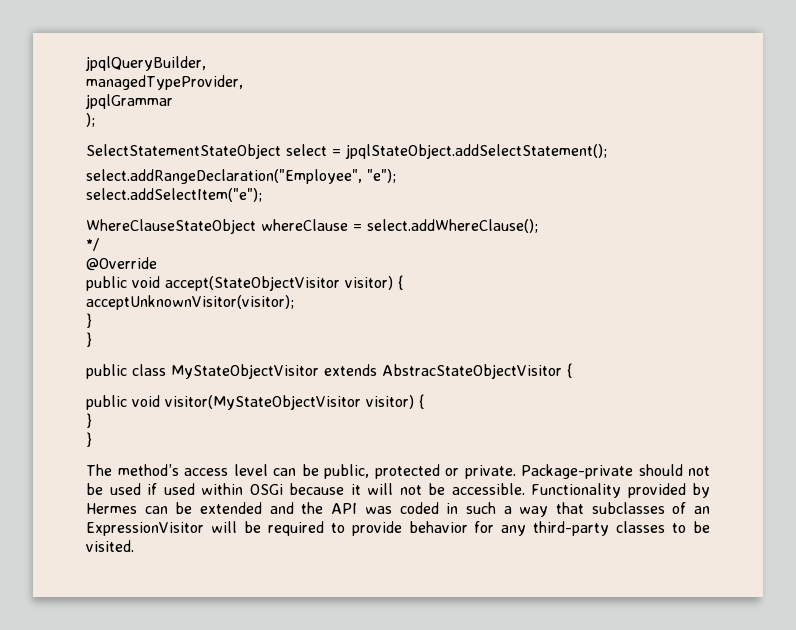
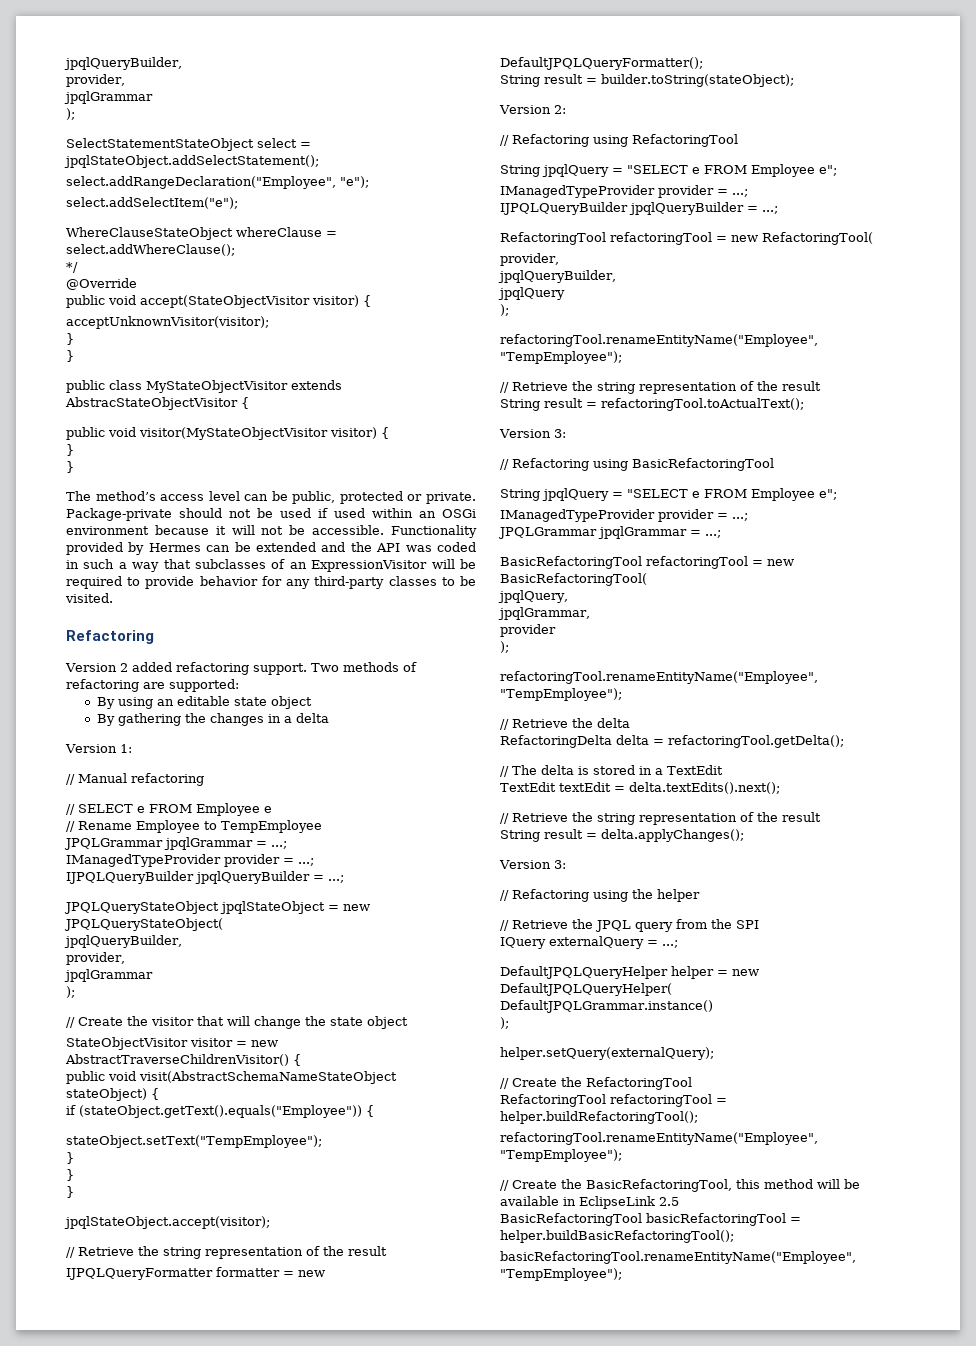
[85,56,206,71] [86,75,243,90] jpqlQueryBuilder, // managedTypeProvider, -> [64,57,182,70] [66,74,125,87] jpqlQueryBuilder, // provider,
[249,484,283,495] OSGi -> [419,509,476,518] [66,526,149,535] an OSGi environment
(134, 546) none -> [66,630,154,644] [65,662,417,675] [66,679,239,692] [96,696,312,709] [96,713,329,726] [65,744,132,753] [66,773,204,786] [66,803,272,816] [66,820,322,833] [64,837,287,850] [66,854,314,867] [66,871,344,884] [64,901,370,914] [64,918,223,931] [64,935,182,948] [66,952,125,965] [64,969,153,982] [66,986,75,998] [66,1016,408,1029] [66,1037,278,1050] [65,1054,301,1066] [66,1071,397,1084] [66,1088,159,1101] [66,1105,374,1118] [66,1135,322,1148] [66,1152,74,1164] [66,1169,74,1181] [66,1186,74,1198] [64,1216,270,1229] [66,1246,387,1259] [66,1267,325,1280] [500,57,703,70] [500,74,794,87] [499,105,566,114] [500,134,738,147] [500,164,837,177] [500,185,748,198] [500,202,778,215] [500,232,873,245] [500,253,559,266] [498,270,616,283] [498,287,565,300] [500,304,509,316] [500,334,818,347] [500,351,622,364] [500,381,821,394] [500,398,804,411] [499,429,566,438] [500,458,774,471] [500,488,837,501] [500,509,748,522] [498,526,721,539] [500,556,794,569] [500,573,647,586] [498,590,568,603] [498,607,590,620] [500,624,556,637] [500,641,509,653] [500,671,818,684] [500,688,622,701] [500,718,630,730] [500,735,844,748] [500,765,723,777] [500,782,780,794] [500,812,821,825] [500,829,744,842] [499,860,566,869] [500,889,700,902] [500,919,759,932] [500,936,678,949] [500,966,759,979] [500,983,672,996] [500,1000,713,1013] [500,1017,509,1029] [500,1047,714,1060] [500,1077,692,1090] [500,1094,727,1107] [500,1111,698,1124] [500,1132,818,1145] [500,1149,622,1162] [500,1179,860,1192] [500,1196,679,1209] [500,1213,801,1226] [500,1230,734,1243] [500,1251,856,1264] [500,1268,622,1281] // Refactoring // Version 2 added refactoring support. Two methods of refactoring are supported: // By using an editable state object // By gathering the changes in a delta // Version 1: // // Manual refactoring // // SELECT e FROM Employee e // // Rename Employee to TempEmployee // JPQLGrammar jpqlGrammar = ...; // IManagedTypeProvider provider = ...; // IJPQLQueryBuilder jpqlQueryBuilder = ...; // JPQLQueryStateObject jpqlStateObject = new JPQLQueryStateObject( // jpqlQueryBuilder, // provider, // jpqlGrammar // ); // // Create the visitor that will change the state object // StateObjectVisitor visitor = new AbstractTraverseChildrenVisitor() { // public void visit(AbstractSchemaNameStateObject stateObject) { // if (stateObject.getText().equals("Employee")) { // stateObject.setText("TempEmployee"); // } // } // } // jpqlStateObject.accept(visitor); // // Retrieve the string representation of the result // IJPQLQueryFormatter formatter = new DefaultJPQLQueryFormatter(); // String result = builder.toString(stateObject); // Version 2: // // Refactoring using RefactoringTool // String jpqlQuery = "SELECT e FROM Employee e"; // IManagedTypeProvider provider = ...; // IJPQLQueryBuilder jpqlQueryBuilder = ...; // RefactoringTool refactoringTool = new RefactoringTool( // provider, // jpqlQueryBuilder, // jpqlQuery // ); // refactoringTool.renameEntityName("Employee", "TempEmployee"); // // Retrieve the string representation of the result // String result = refactoringTool.toActualText(); // Version 3: // // Refactoring using BasicRefactoringTool // String jpqlQuery = "SELECT e FROM Employee e"; // IManagedTypeProvider provider = ...; // JPQLGrammar jpqlGrammar = ...; // BasicRefactoringTool refactoringTool = new BasicRefactoringTool( // jpqlQuery, // jpqlGrammar, // provider // ); // refactoringTool.renameEntityName("Employee", "TempEmployee"); // // Retrieve the delta // RefactoringDelta delta = refactoringTool.getDelta(); // // The delta is stored in a TextEdit // TextEdit textEdit = delta.textEdits().next(); // // Retrieve the string representation of the result // String result = delta.applyChanges(); // Version 3: // // Refactoring using the helper // // Retrieve the JPQL query from the SPI // IQuery externalQuery = ...; // DefaultJPQLQueryHelper helper = new DefaultJPQLQueryHelper( // DefaultJPQLGrammar.instance() // ); // helper.setQuery(externalQuery); // // Create the RefactoringTool // RefactoringTool refactoringTool = helper.buildRefactoringTool(); // refactoringTool.renameEntityName("Employee", "TempEmployee"); // // Create the BasicRefactoringTool, this method will be available in EclipseLink 2.5 // BasicRefactoringTool basicRefactoringTool = helper.buildBasicRefactoringTool(); // basicRefactoringTool.renameEntityName("Employee", "TempEmployee");

